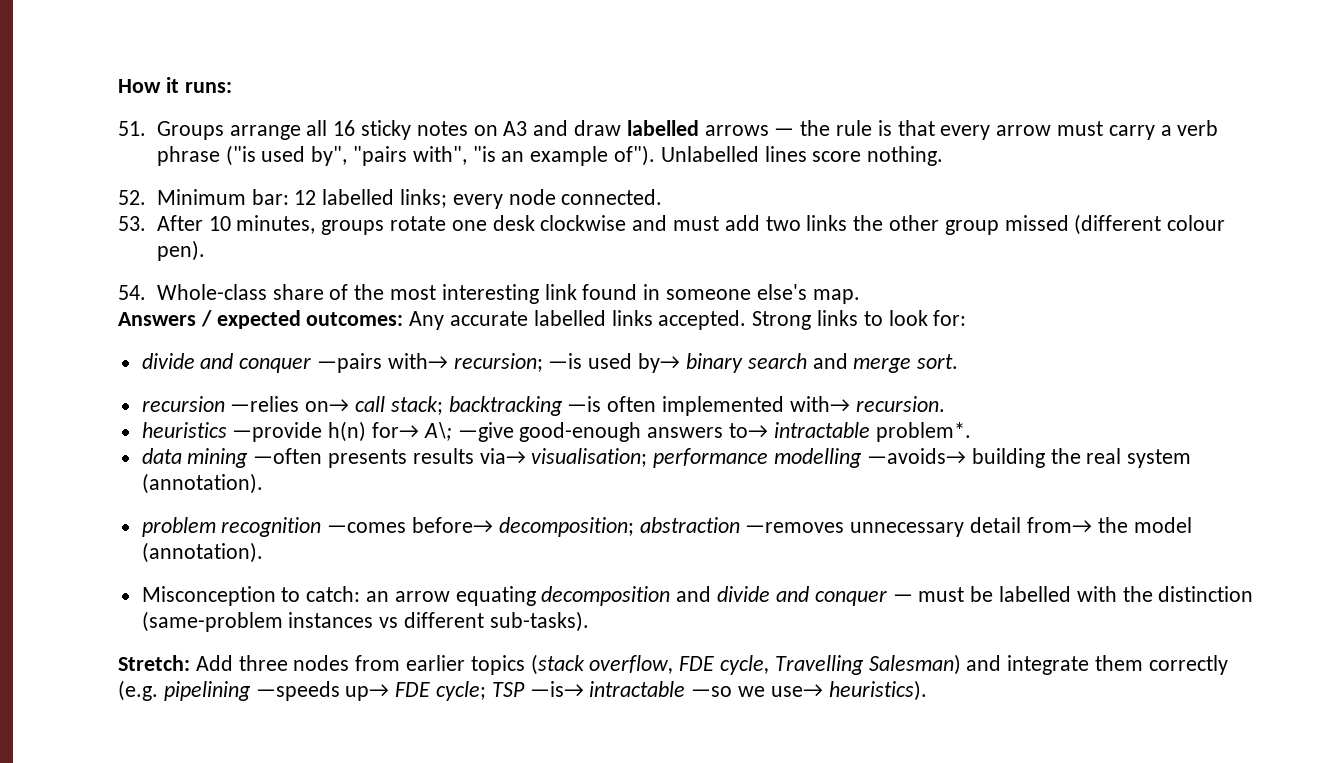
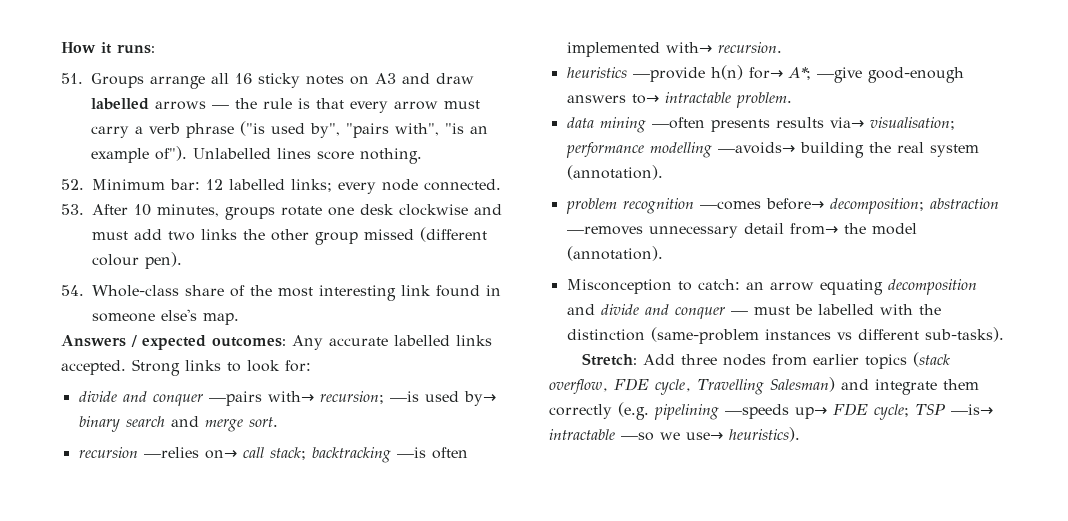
[423,422,452,441] A\; -> [787,67,811,80] A*;
[875,422,971,442] problem*. -> [735,92,792,108] problem.

